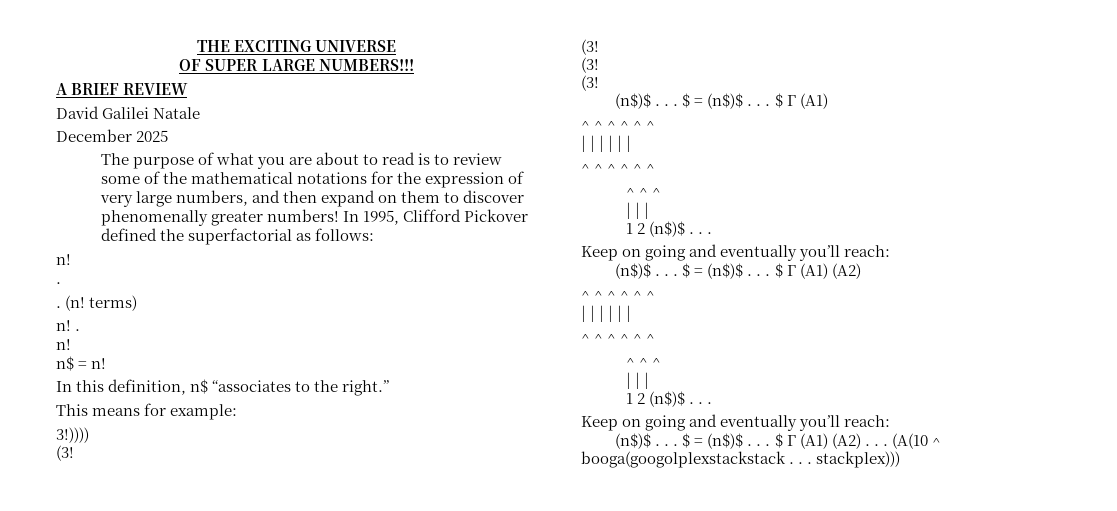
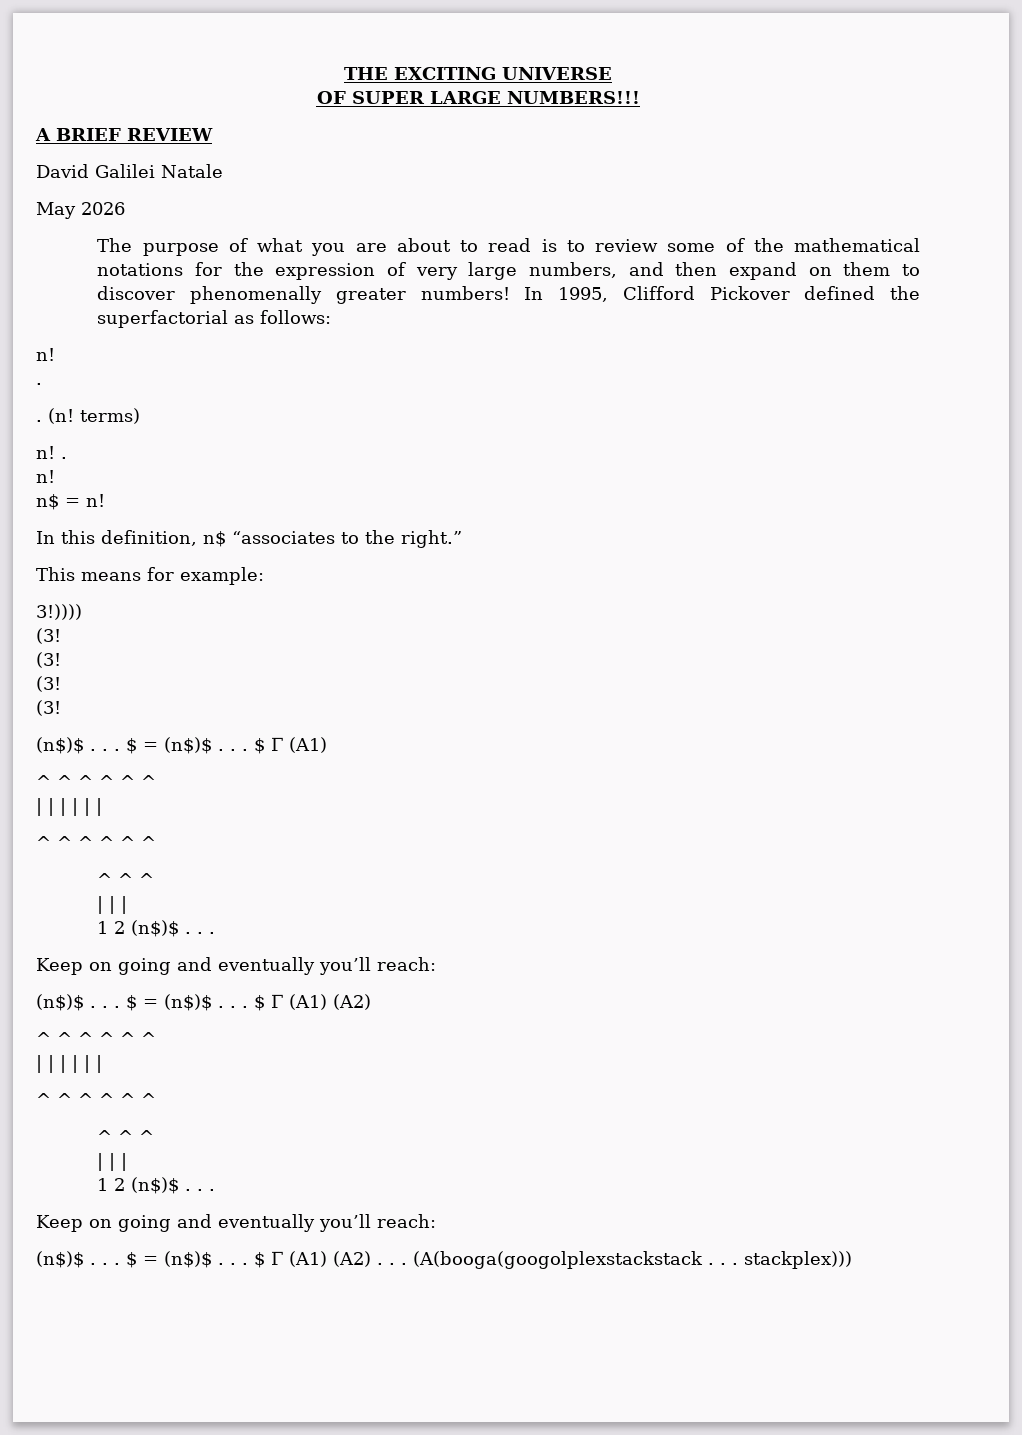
[56,129,169,142] December 2025 -> [36,202,125,219] May 2026
[891,433,941,449] [581,451,786,468] (A(10 ^ booga(googolplexstackstack -> [413,1251,703,1269] (A(booga(googolplexstackstack

